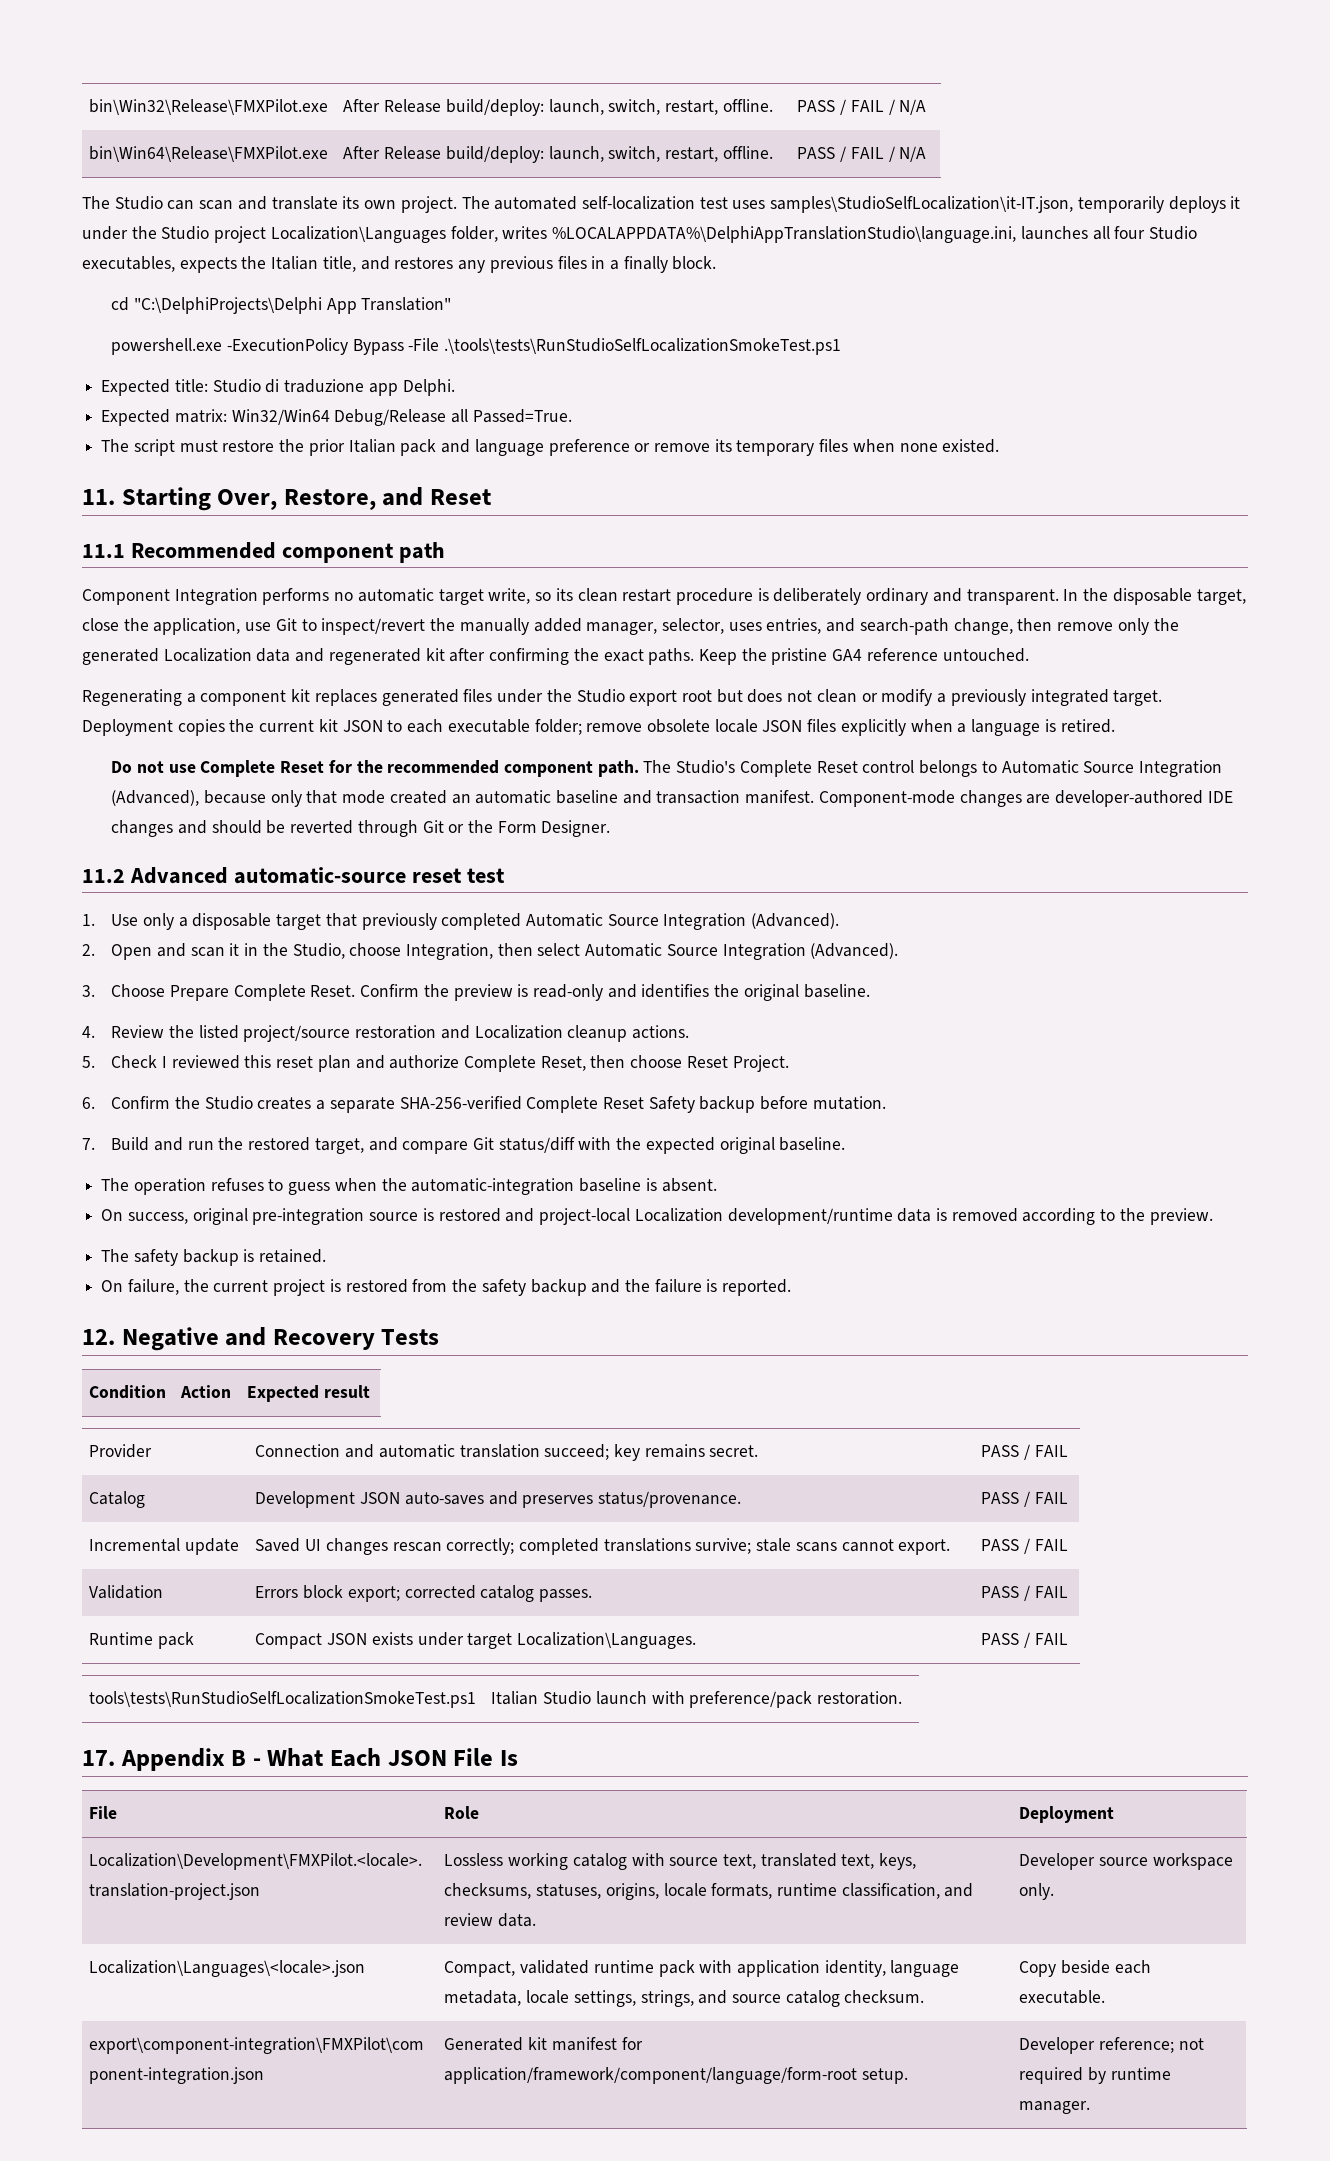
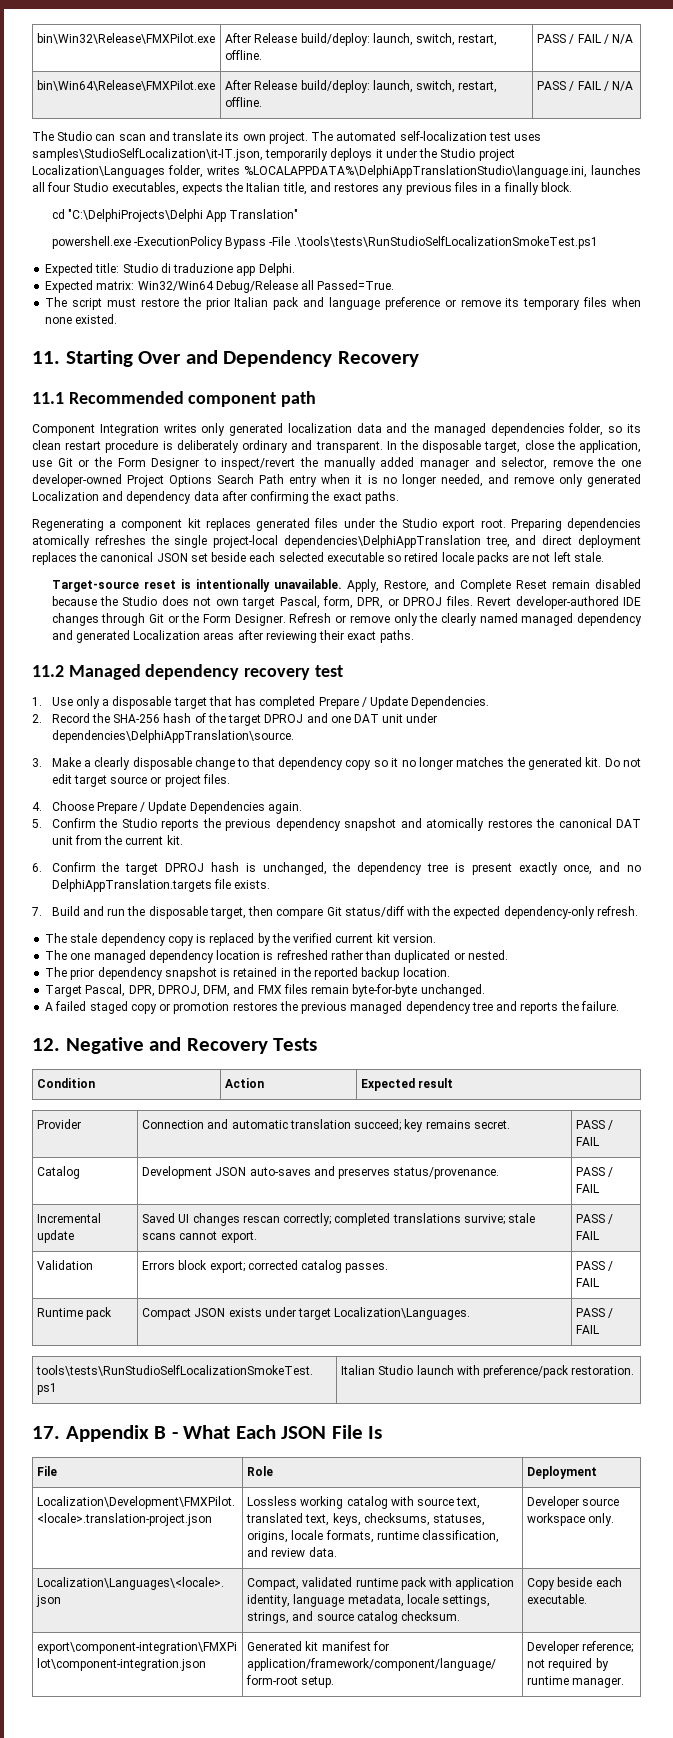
[217,487,492,510] Over, Restore, and Reset -> [138,350,419,367] Over and Dependency Recovery
[262,588,531,605] performs no automatic target write, -> [163,423,604,436] writes only generated localization data and the managed dependencies folder,
(297, 624) none -> [78,457,200,470] or the Form Designer
[586,618,1179,635] [82,648,445,665] manager, selector, uses entries, and search-path change, then remove only the generated Localization data and regenerated kit -> [419,457,641,470] [32,474,641,487] [32,491,219,504] manager and selector, remove the one developer-owned Project Options Search Path entry when it is no longer needed, and remove only generated Localization and dependency data
[698,648,1029,665] Keep the pristine GA4 reference untouched. -> (399, 497) none
[681,689,1163,706] [82,719,1115,736] [111,760,1222,777] [111,790,1233,807] [111,820,354,837] root but does not clean or modify a previously integrated target. Deployment copies the current kit JSON to each executable folder; remove obsolete locale JSON files explicitly when a language is retired. // Do not use Complete Reset for the recommended component path. The Studio's Complete Reset control belongs to Automatic Source Integration (Advanced), because only that mode created an automatic baseline and transaction manifest. Component-mode changes are developer-authored IDE changes and should be reverted -> [480,518,641,531] [32,535,641,548] [32,552,604,565] [51,579,641,592] [51,596,641,609] [51,613,99,626] root. Preparing dependencies atomically refreshes the single project-local dependencies\DelphiAppTranslation tree, and direct deployment replaces the canonical JSON set beside each selected executable so retired locale packs are not left stale. // Target-source reset is intentionally unavailable. Apply, Restore, and Complete Reset remain disabled because the Studio does not own target Pascal, form, DPR, or DPROJ files. Revert developer-authored IDE changes
[82,867,462,884] // 11.2 Advanced automatic-source reset -> [289,613,643,626] [51,630,414,643] [32,664,311,680] Refresh or remove only the clearly named managed dependency and generated Localization areas after reviewing their exact paths. // 11.2 Managed dependency recovery
[361,913,840,930] [82,943,899,960] [82,984,870,1001] [82,1025,689,1042] [82,1055,789,1072] [82,1096,886,1113] previously completed Automatic Source Integration (Advanced). // 2. Open and scan it in the Studio, choose Integration, then select Automatic Source Integration (Advanced). // 3. Choose Prepare Complete Reset. Confirm the preview is read-only and identifies the original baseline. // 4. Review the listed project/source restoration and Localization cleanup actions. // 5. Check I reviewed this reset plan and authorize Complete Reset, then choose Reset Project. // 6. Confirm the Studio creates a separate SHA-256-verified Complete Reset Safety backup before mutation. -> [235,696,490,709] [32,713,438,726] [51,730,294,743] [32,757,641,770] [51,774,230,787] [32,801,302,814] [32,818,641,831] [51,835,183,845] [32,862,641,875] [51,879,271,892] has completed Prepare / Update Dependencies. // 2. Record the SHA-256 hash of the target DPROJ and one DAT unit under dependencies\DelphiAppTranslation\source. // 3. Make a clearly disposable change to that dependency copy so it no longer matches the generated kit. Do not edit target source or project files. // 4. Choose Prepare / Update Dependencies again. // 5. Confirm the Studio reports the previous dependency snapshot and atomically restores the canonical DAT unit from the current kit. // 6. Confirm the target DPROJ hash is unchanged, the dependency tree is present exactly once, and no DelphiAppTranslation.targets file exists.
[248,1137,398,1154] restored target, and -> [148,906,274,919] disposable target, then
[719,1137,846,1154] [101,1178,717,1195] [101,1208,1213,1225] [101,1249,327,1266] [101,1279,792,1296] original baseline. // The operation refuses to guess when the automatic-integration baseline is absent. // On success, original pre-integration source is restored and project-local Localization development/runtime data is removed according to the preview. // The safety backup is retained. // On failure, the current project is restored from the safety backup and the failure is reported. -> [503,906,638,919] [45,933,436,946] [45,950,508,963] [45,967,450,980] [45,984,485,997] [45,1001,619,1014] dependency-only refresh. // The stale dependency copy is replaced by the verified current kit version. // The one managed dependency location is refreshed rather than duplicated or nested. // The prior dependency snapshot is retained in the reported backup location. // Target Pascal, DPR, DPROJ, DFM, and FMX files remain byte-for-byte unchanged. // A failed staged copy or promotion restores the previous managed dependency tree and reports the failure.

